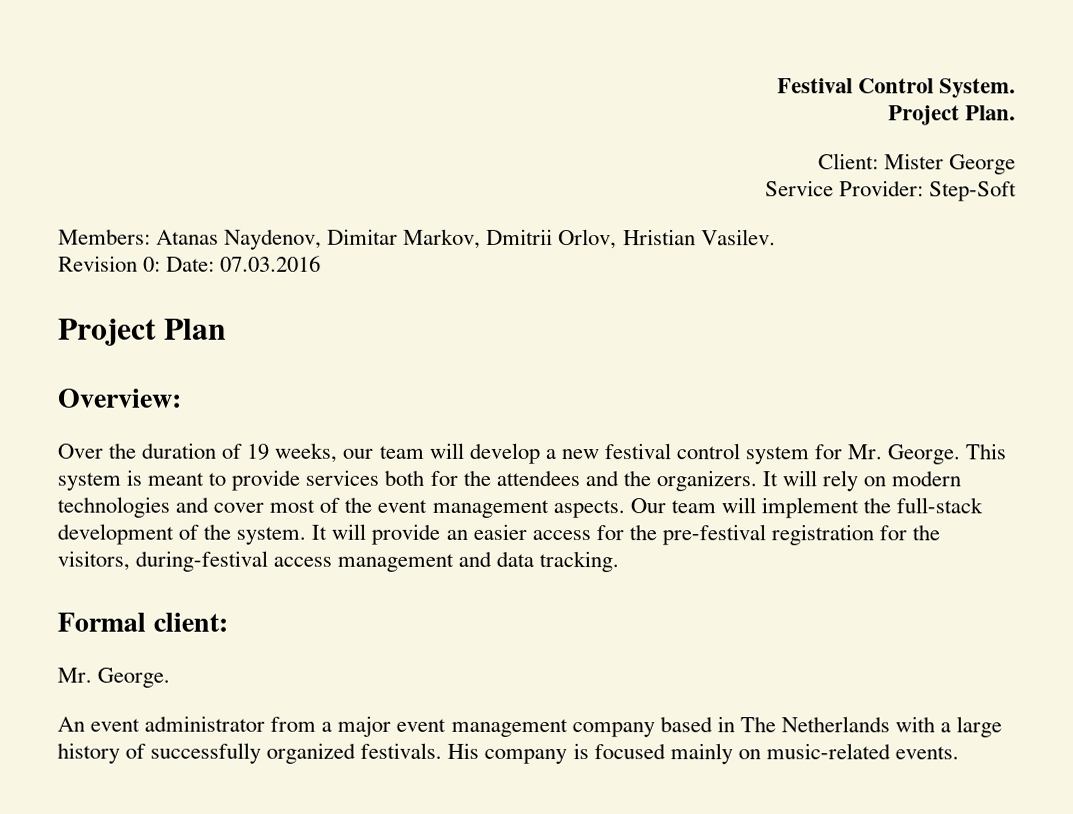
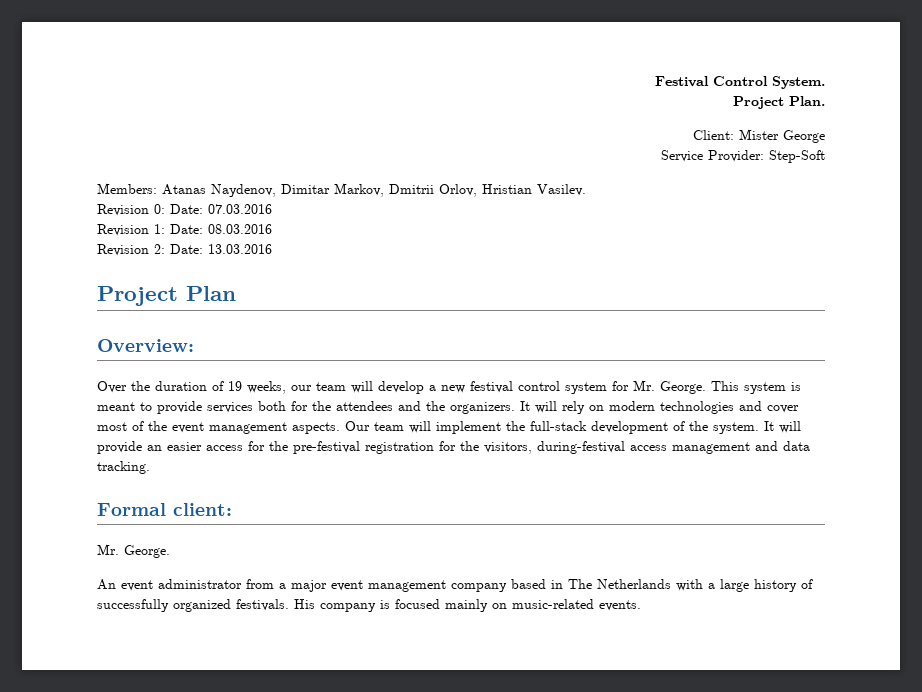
(322, 263) none -> [97,224,272,236] [97,244,272,256] // Revision 1: Date: 08.03.2016 // Revision 2: Date: 13.03.2016

